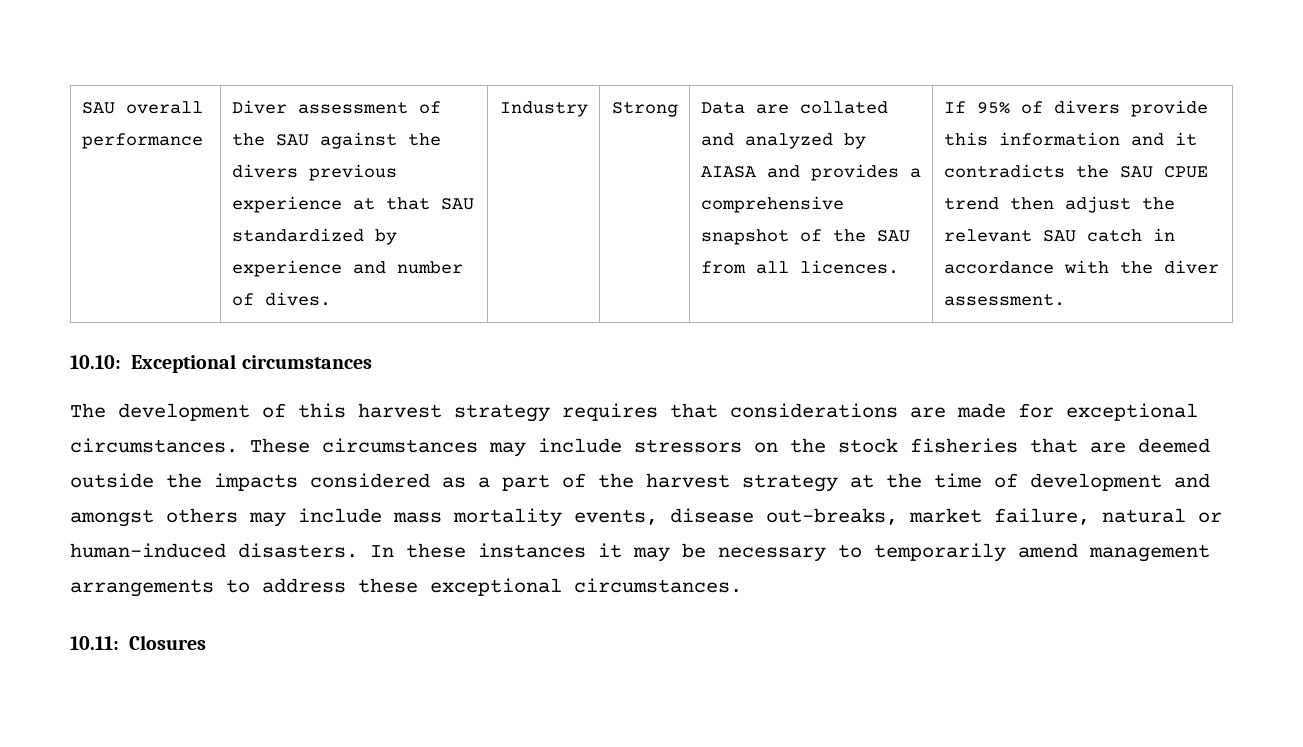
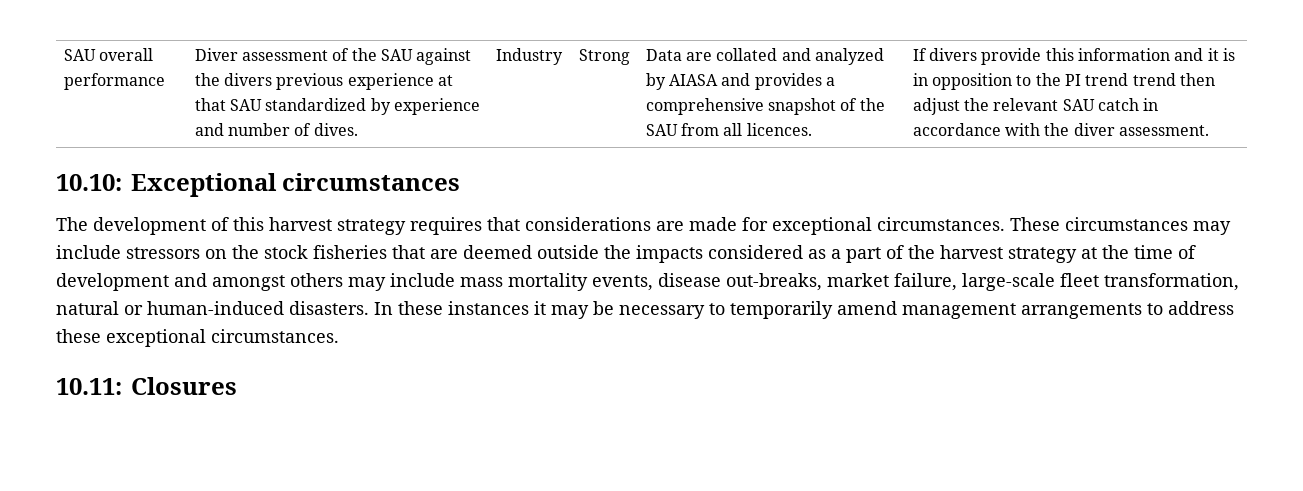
[976,101,1043,114] 95% of -> (927, 54) none
[943,164,1208,178] contradicts the SAU CPUE -> [1223,48,1236,61] [912,73,1129,90] is in opposition to the PI trend
(1090, 516) none -> [962,273,1239,291] large-scale fleet transformation,

